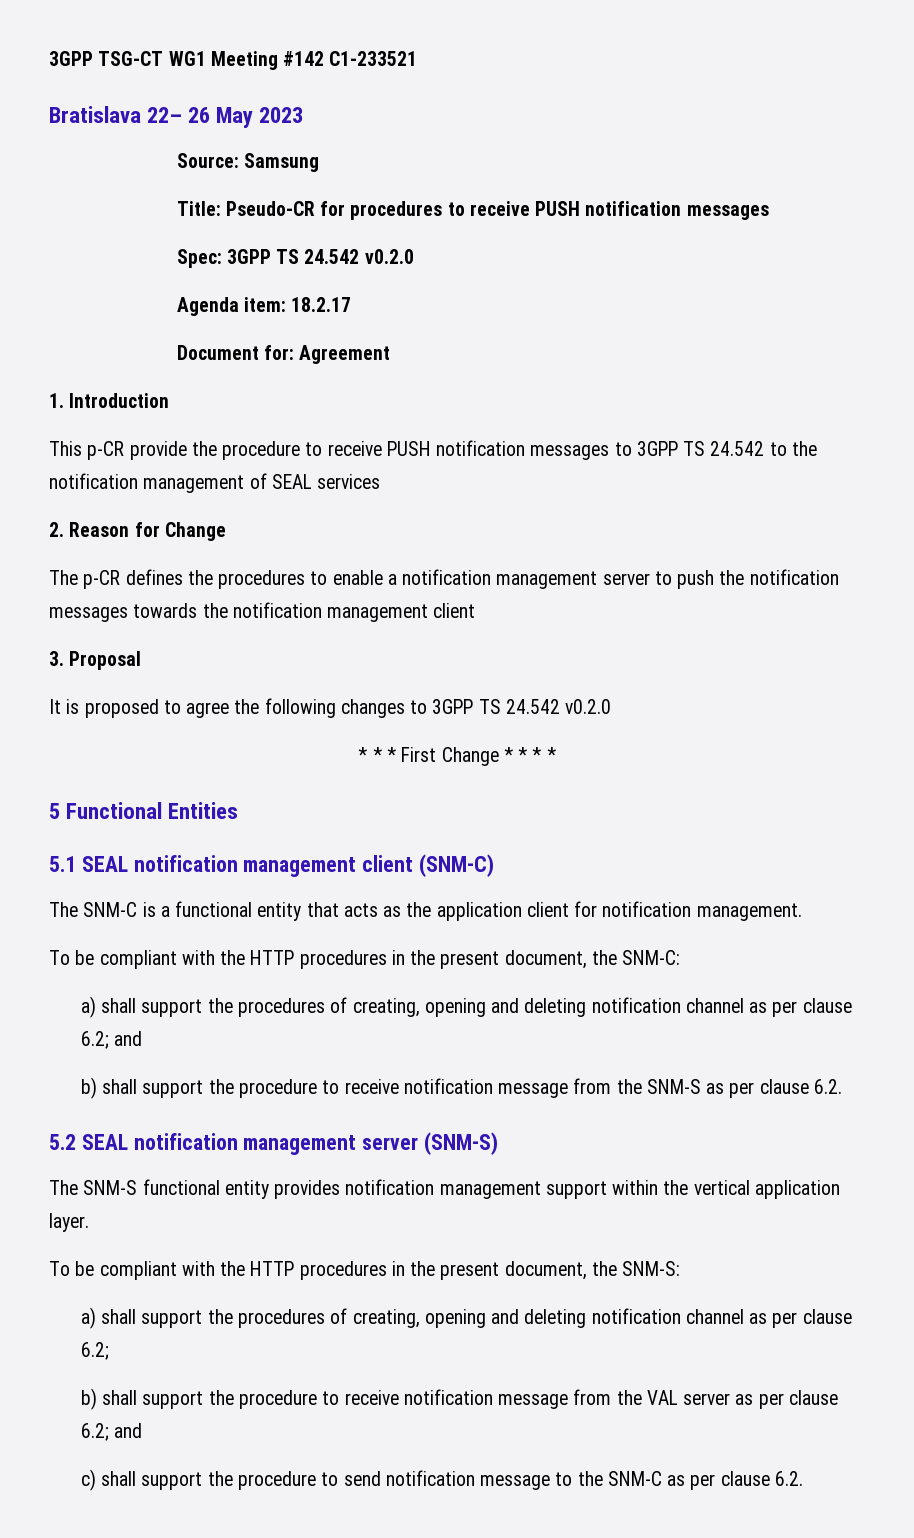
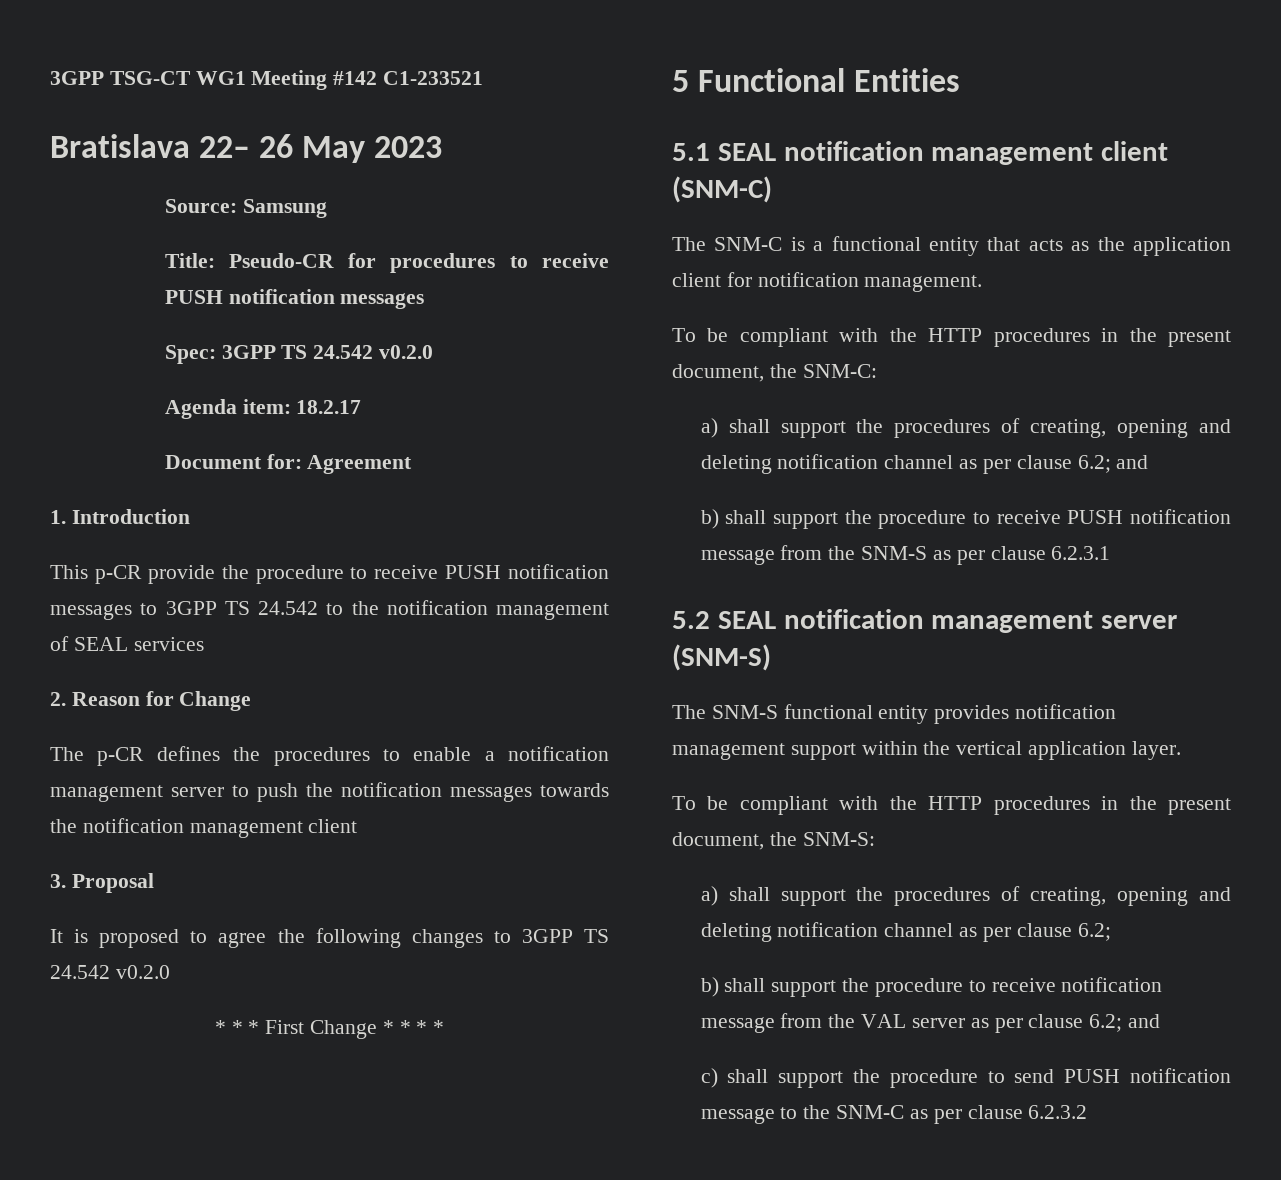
(399, 1086) none -> [1067,510,1124,524] PUSH
[813,1079,842,1094] 6.2. -> [1051,546,1111,560] 6.2.3.1
(381, 1478) none -> [1064,1069,1121,1083] PUSH
[774,1471,803,1486] 6.2. -> [1028,1105,1088,1119] 6.2.3.2

